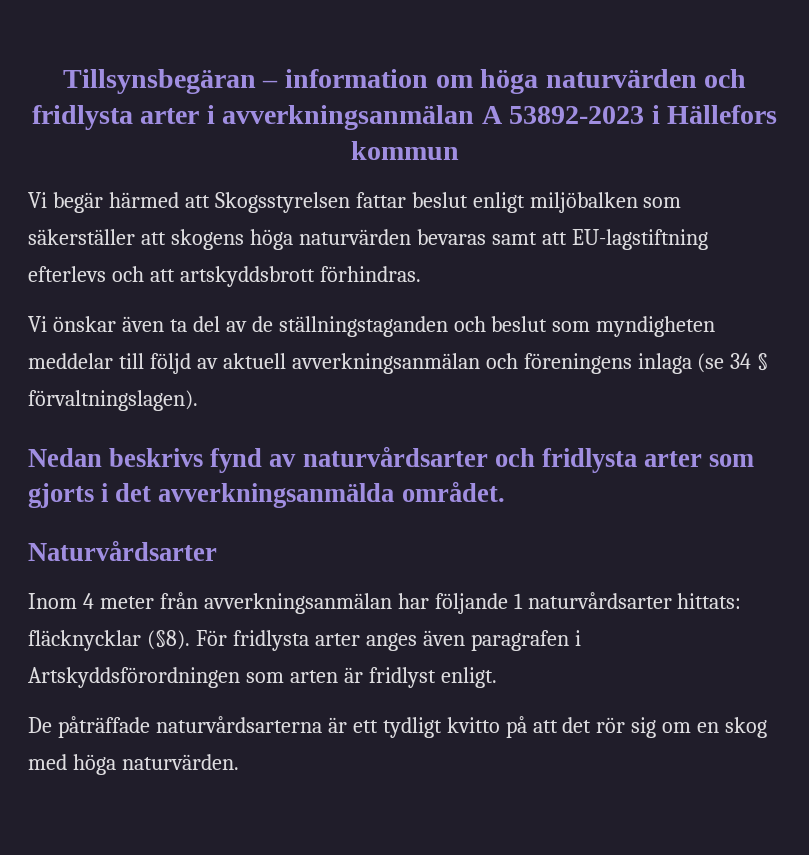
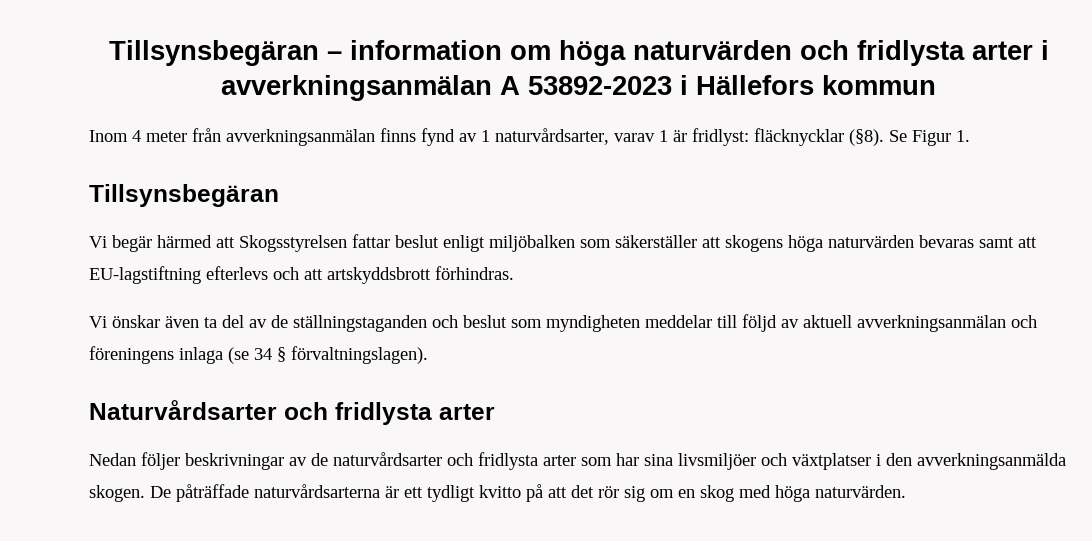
(459, 150) none -> [89,128,970,146] [89,184,279,207] // Inom 4 meter från avverkningsanmälan finns fynd av 1 naturvårdsarter, varav 1 är fridlyst: fläcknycklar (§8). Se Figur 1. // Tillsynsbegäran
[28,448,297,473] Nedan beskrivs fynd av -> [89,400,495,425] [89,452,328,470] Naturvårdsarter och fridlysta arter // Nedan följer beskrivningar av de
[28,481,505,508] [28,540,217,561] [28,592,742,614] [28,630,581,651] [28,667,497,688] gjorts i det avverkningsanmälda området. // Naturvårdsarter // Inom 4 meter från avverkningsanmälan har följande 1 naturvårdsarter hittats: fläcknycklar (§8). För fridlysta arter anges även paragrafen i Artskyddsförordningen som arten är fridlyst enligt. // -> [616,453,1066,470] [89,485,145,502] har sina livsmiljöer och växtplatser i den avverkningsanmälda skogen.

